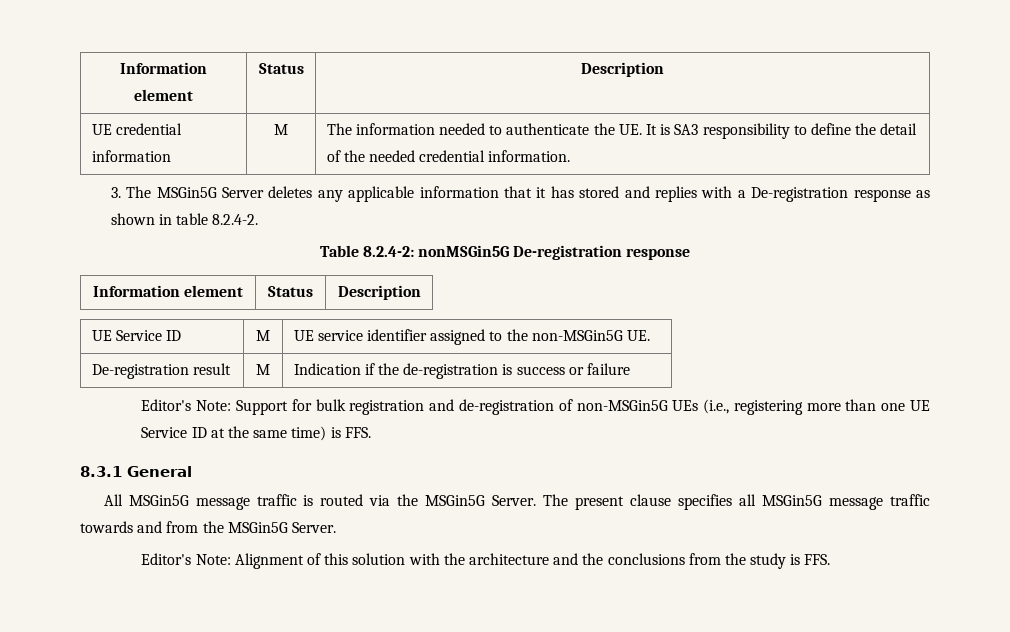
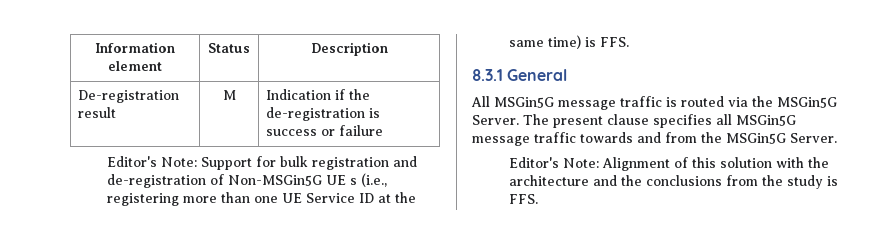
[120,62,207,74] [134,89,193,101] [258,63,304,74] [581,62,664,77] [91,123,182,135] [91,150,171,162] [274,124,288,135] [326,123,918,139] [326,150,571,162] [110,186,931,202] [110,213,259,225] [319,245,691,260] [92,285,244,297] [268,286,313,297] [337,285,421,300] [91,330,182,341] [256,330,270,341] [293,329,651,345] Information element | Status | Description // UE credential information | M | The information needed to authenticate the UE. It is SA3 responsibility to define the detail of the needed credential information. // 3. The MSGin5G Server deletes any applicable information that it has stored and replies with a De-registration response as shown in table 8.2.4-2. // Table 8.2.4-2: nonMSGin5G De-registration response // Information element | Status | Description // UE Service ID | M | UE service identifier assigned to the non-MSGin5G UE. -> [95,42,175,53] [108,61,162,71] [208,43,250,53] [310,42,388,56] Information element | Status | Description
[576,400,699,411] non-MSGin5G UEs -> [228,175,358,186] Non-MSGin5G UE s

